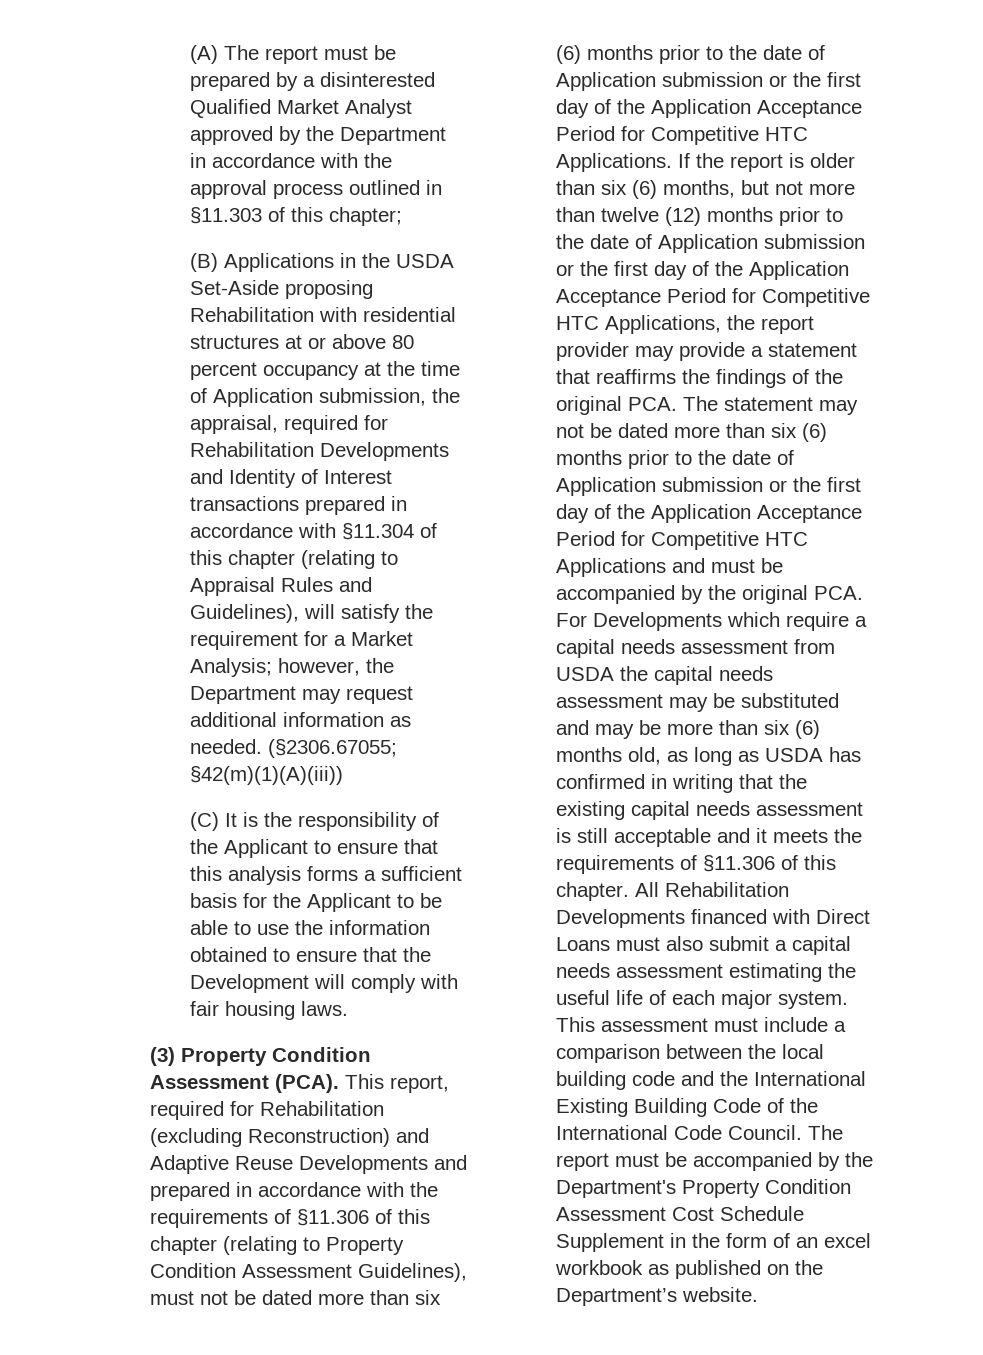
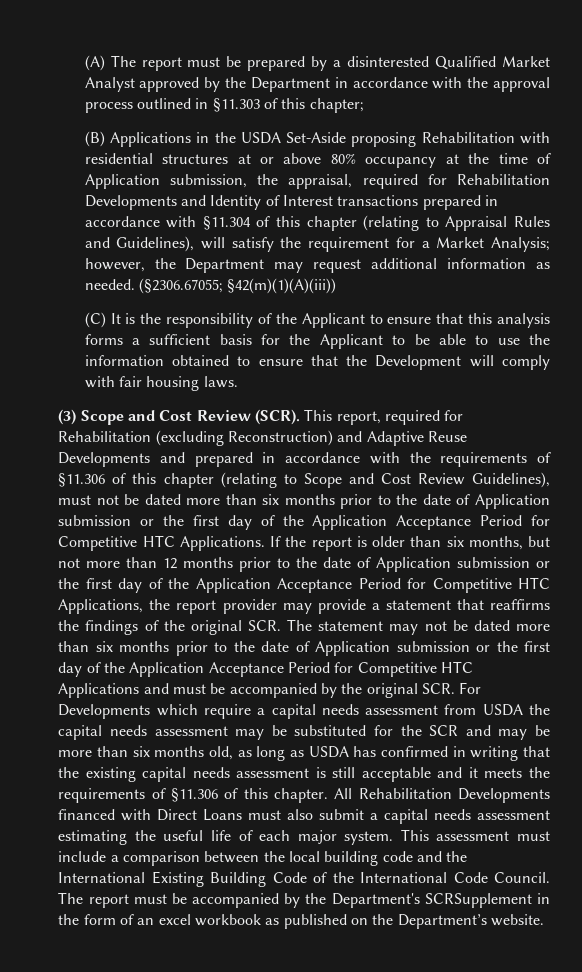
[392,335,415,349] [190,362,258,380] 80 percent -> [330,153,356,164] 80%
[180,1047,371,1066] [149,1074,339,1093] Property Condition Assessment (PCA). -> [80,409,300,425] Scope and Cost Review (SCR).
[325,1237,404,1255] [149,1263,352,1278] Property Condition Assessment -> [303,473,465,488] Scope and Cost Review
[555,45,581,64] (6) -> (280, 499) none
[631,180,657,199] (6) -> (464, 541) none
[600,207,701,226] twelve (12) -> [163,558,178,569] 12
[627,397,677,411] PCA. -> [248,620,282,631] SCR.
[801,423,827,442] (6) -> (113, 646) none
[813,586,863,600] PCA. -> [421,683,455,694] SCR.
(839, 700) none -> [373,725,459,736] for the SCR
[794,720,820,739] (6) -> (150, 751) none
[681,1179,851,1198] [555,1206,804,1221] [555,1233,664,1252] Property Condition Assessment Cost Schedule Supplement -> [424,893,532,908] SCRSupplement

